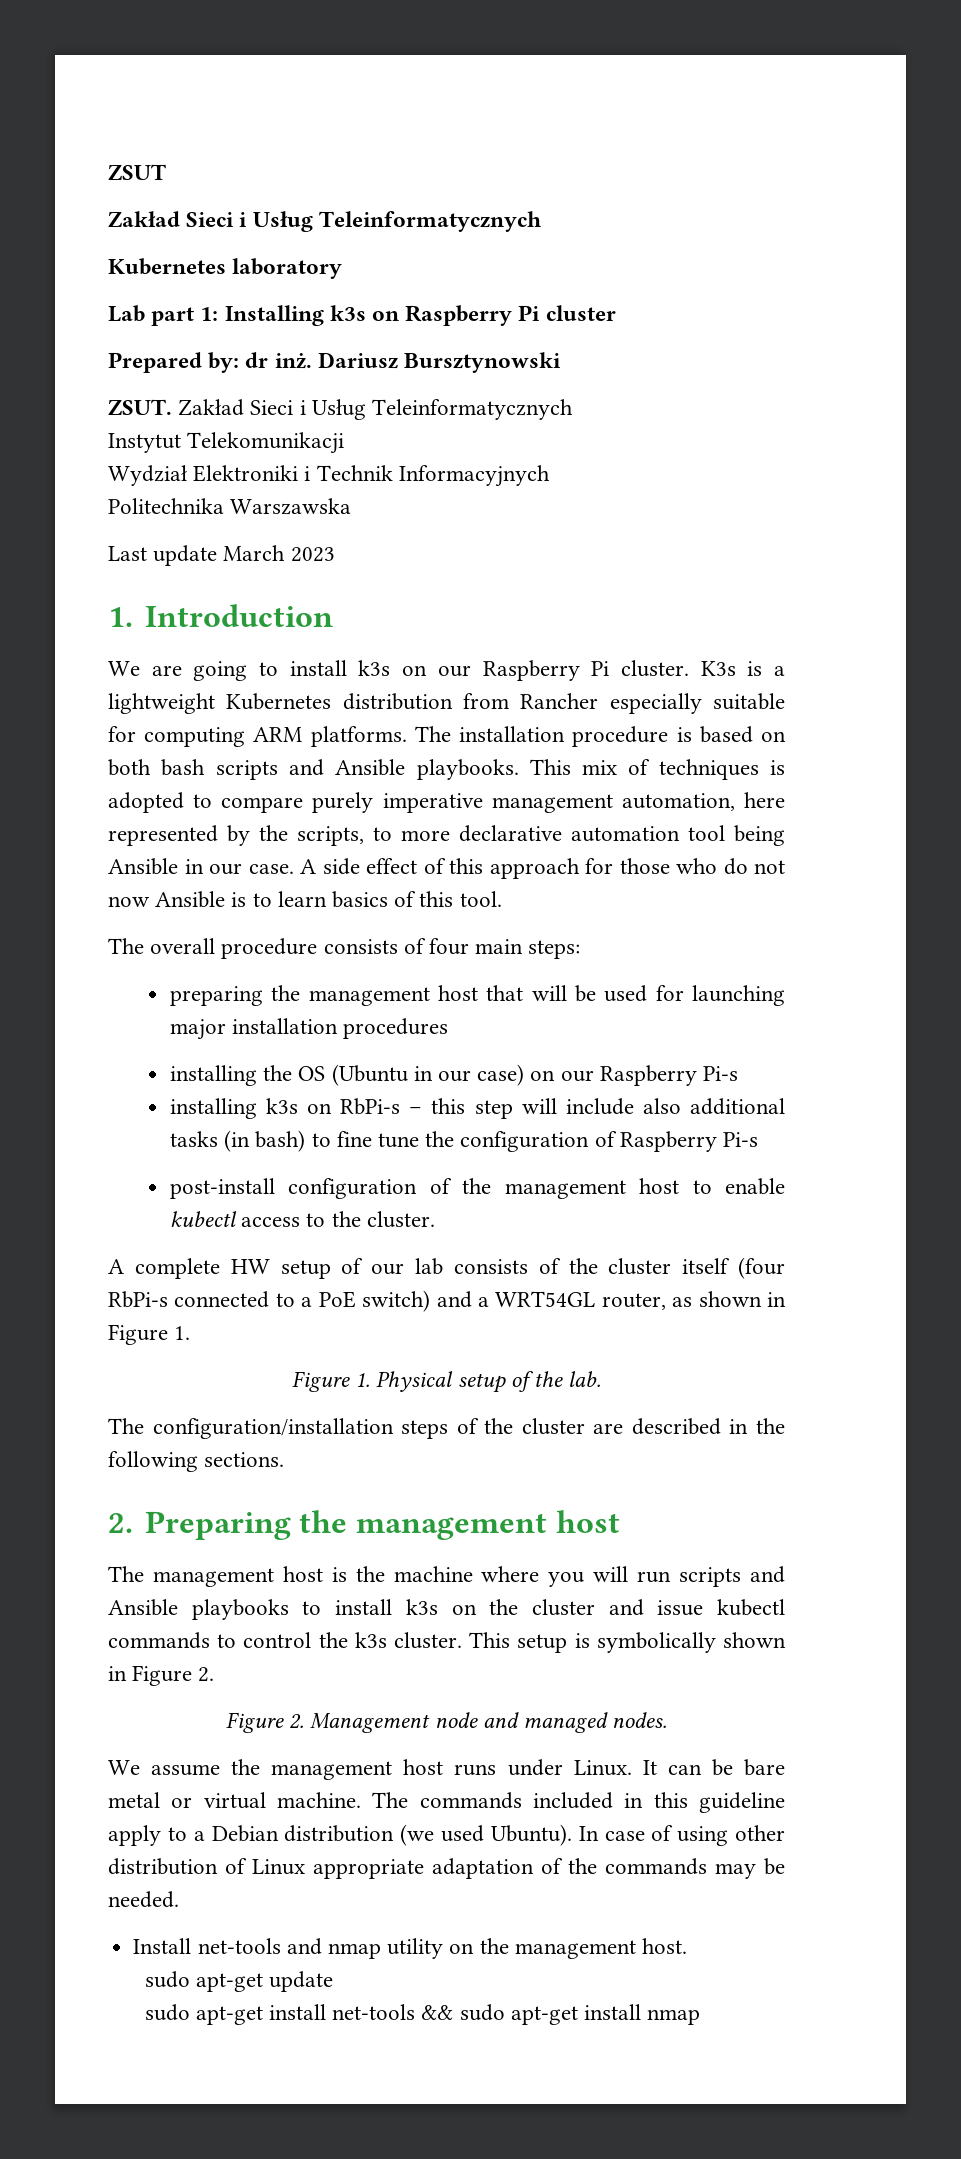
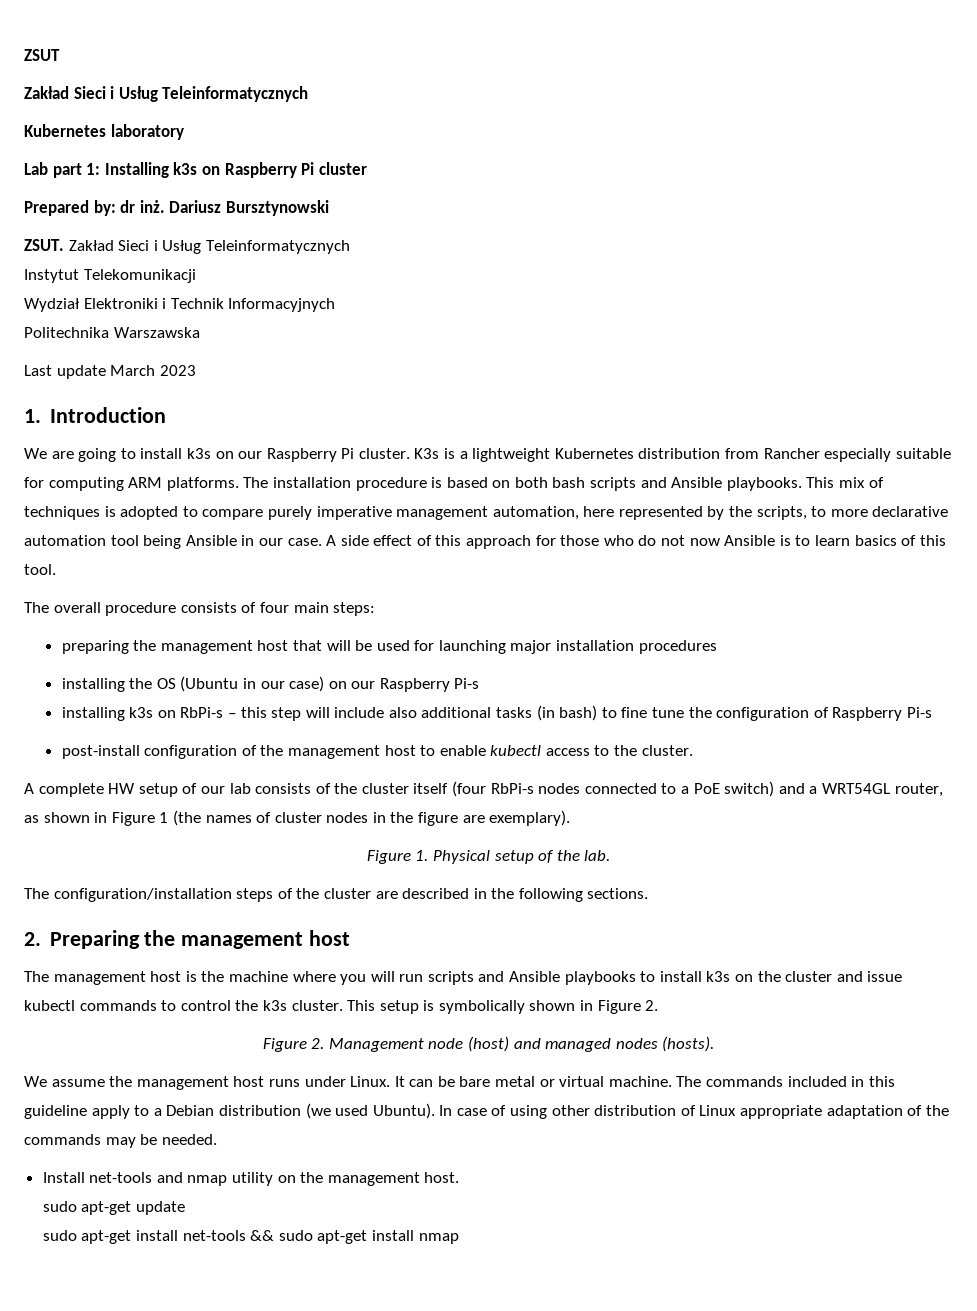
(168, 1299) none -> [538,783,581,794] nodes
[174,1326,191,1340] 1. -> [159,810,571,826] 1 (the names of cluster nodes in the figure are exemplary).
(478, 1720) none -> [467,1036,509,1052] (host)
[612,1712,668,1728] nodes. -> [615,1036,715,1052] nodes (hosts).

